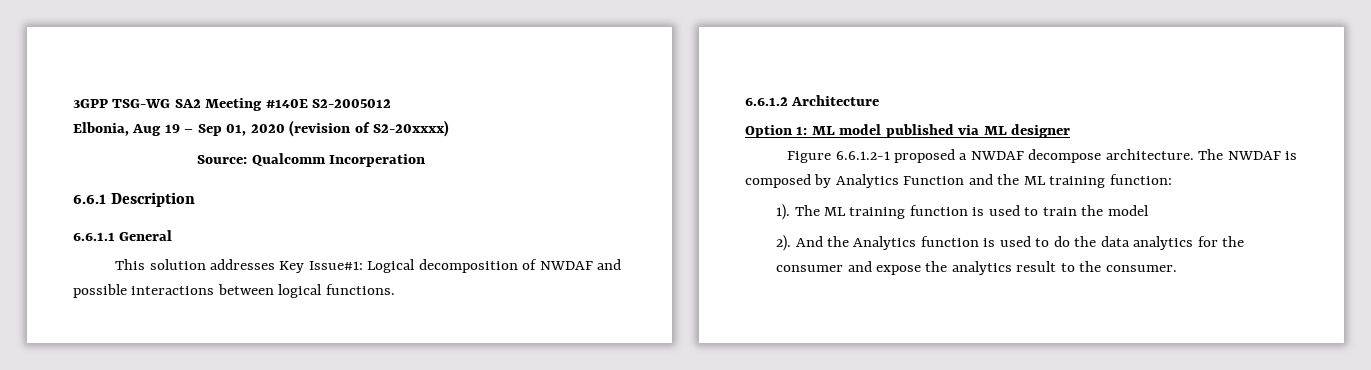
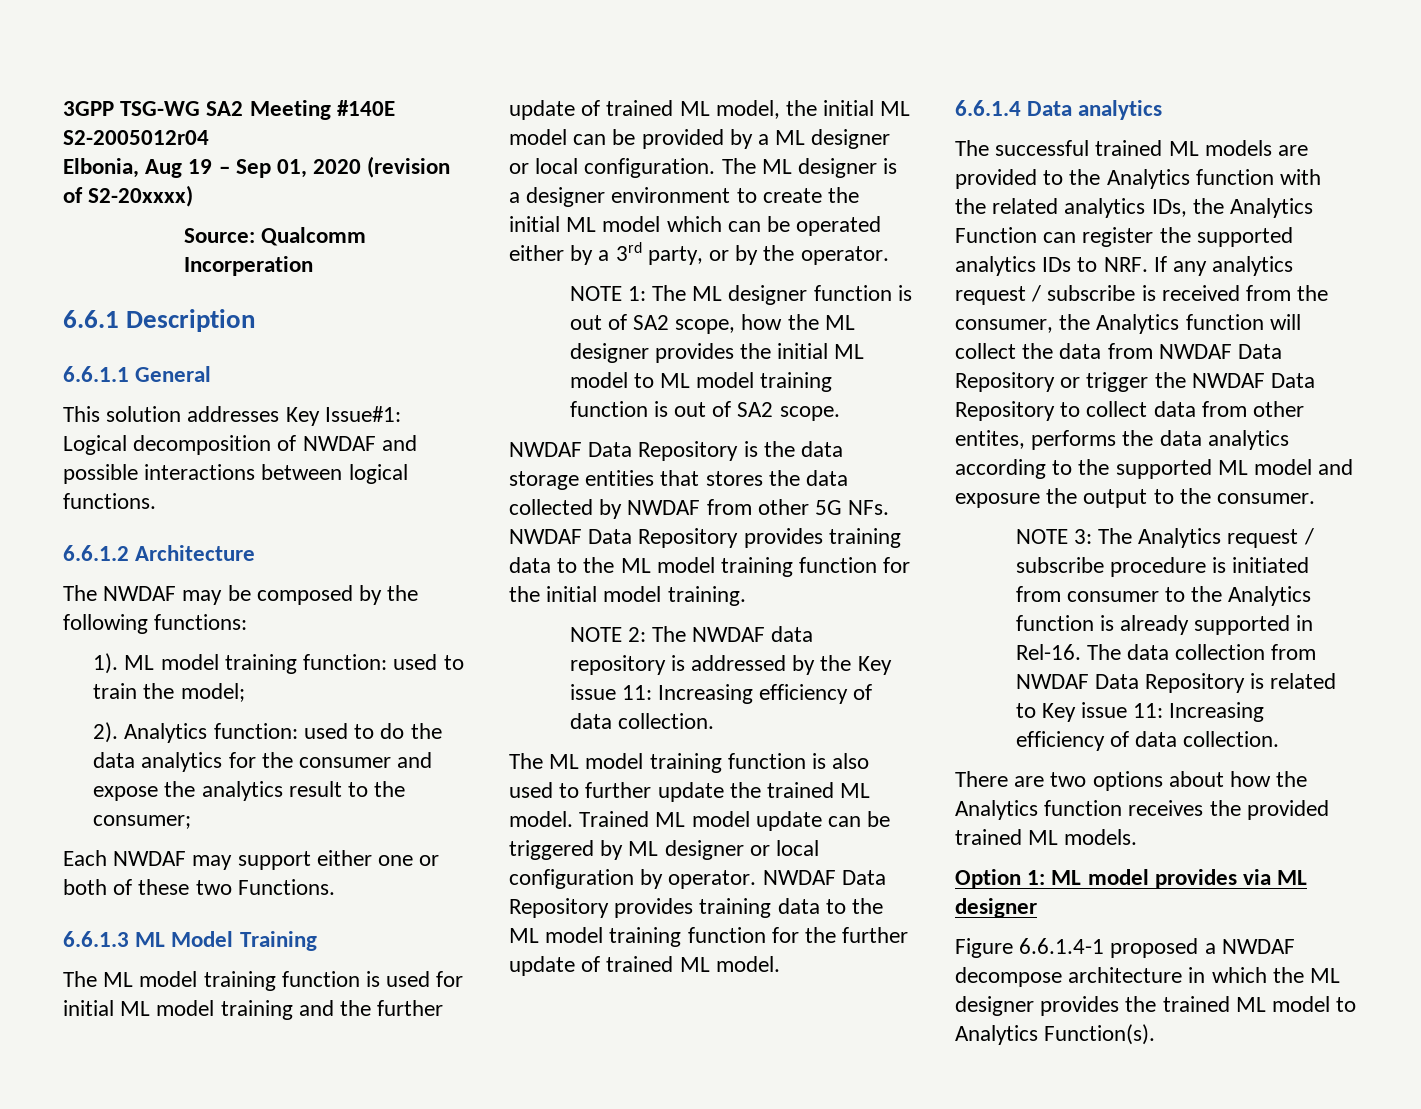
[312,99,392,108] S2-2005012 -> [63,130,209,145] S2-2005012r04
[745,124,1071,138] [787,149,1298,163] [745,174,1172,188] [776,204,985,220] Option 1: ML model published via ML designer // Figure 6.6.1.2-1 proposed a NWDAF decompose architecture. The NWDAF is composed by Analytics Function and the ML training function: // 1). The ML training function is -> [63,585,419,605] [63,614,248,634] [93,653,388,674] The NWDAF may be composed by the following functions: // 1). ML model training function:
[1107,205,1149,216] model -> [180,683,245,702] model;
[795,236,996,250] And the Analytics function is -> [124,723,298,743] Analytics function:
[1105,265,1177,272] consumer. -> [93,815,192,829] [63,850,440,870] [63,879,335,895] [63,931,317,951] [63,971,464,991] [63,1000,444,1020] [509,100,911,120] [509,129,891,149] [509,158,898,178] [509,187,860,207] [509,216,882,236] [509,242,889,265] [569,285,912,305] [569,314,855,334] [569,343,865,363] [569,372,833,392] [569,401,840,421] [509,441,844,461] [509,470,849,490] [509,499,890,519] [509,528,901,548] [509,557,911,577] [509,586,746,606] [569,626,814,642] [569,655,892,675] [569,684,873,704] [569,713,714,729] [509,753,870,773] [509,782,871,802] [509,811,891,831] [509,840,820,860] [509,869,886,889] [509,898,884,918] [509,927,909,947] [509,956,780,976] [955,100,1163,120] [955,140,1309,156] [955,169,1322,189] [955,198,1314,218] [955,227,1293,247] [955,256,1294,276] [955,285,1329,305] [955,314,1301,334] [955,343,1283,359] [955,372,1316,392] [955,401,1305,421] [955,430,1289,450] [955,459,1354,479] [955,488,1316,508] [1015,528,1314,548] [1015,557,1310,577] [1015,586,1312,606] [1015,615,1314,635] [1015,644,1317,660] [1015,673,1337,693] [1015,702,1265,722] [1015,731,1280,751] [955,771,1308,791] [955,800,1329,820] [955,829,1138,845] [955,869,1308,889] [955,898,1037,918] [955,938,1295,958] [955,967,1341,987] [955,996,1357,1016] [955,1024,1156,1045] consumer; // Each NWDAF may support either one or both of these two Functions. // 6.6.1.3 ML Model Training // The ML model training function is used for initial ML model training and the further update of trained ML model, the initial ML model can be provided by a ML designer or local configuration. The ML designer is a designer environment to create the initial ML model which can be operated either by a 3rd party, or by the operator. // NOTE 1: The ML designer function is out of SA2 scope, how the ML designer provides the initial ML model to ML model training function is out of SA2 scope. // NWDAF Data Repository is the data storage entities that stores the data collected by NWDAF from other 5G NFs. NWDAF Data Repository provides training data to the ML model training function for the initial model training. // NOTE 2: The NWDAF data repository is addressed by the Key issue 11: Increasing efficiency of data collection. // The ML model training function is also used to further update the trained ML model. Trained ML model update can be triggered by ML designer or local configuration by operator. NWDAF Data Repository provides training data to the ML model training function for the further update of trained ML model. // 6.6.1.4 Data analytics // The successful trained ML models are provided to the Analytics function with the related analytics IDs, the Analytics Function can register the supported analytics IDs to NRF. If any analytics request / subscribe is received from the consumer, the Analytics function will collect the data from NWDAF Data Repository or trigger the NWDAF Data Repository to collect data from other entites, performs the data analytics according to the supported ML model and exposure the output to the consumer. // NOTE 3: The Analytics request / subscribe procedure is initiated from consumer to the Analytics function is already supported in Rel-16. The data collection from NWDAF Data Repository is related to Key issue 11: Increasing efficiency of data collection. // There are two options about how the Analytics function receives the provided trained ML models. // Option 1: ML model provides via ML designer // Figure 6.6.1.4-1 proposed a NWDAF decompose architecture in which the ML designer provides the trained ML model to Analytics Function(s).

